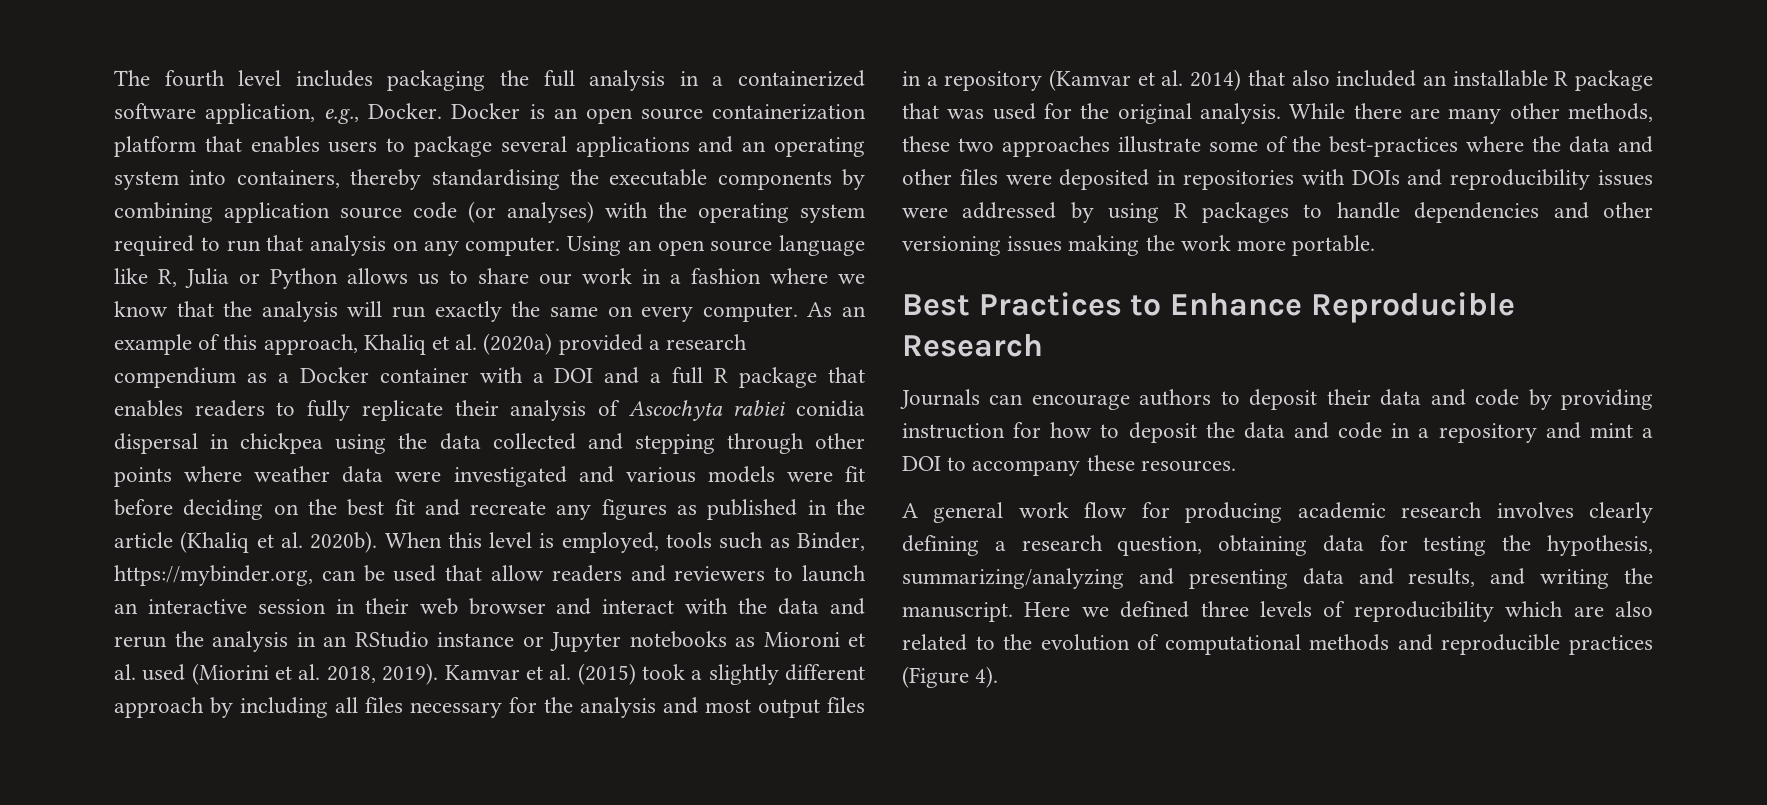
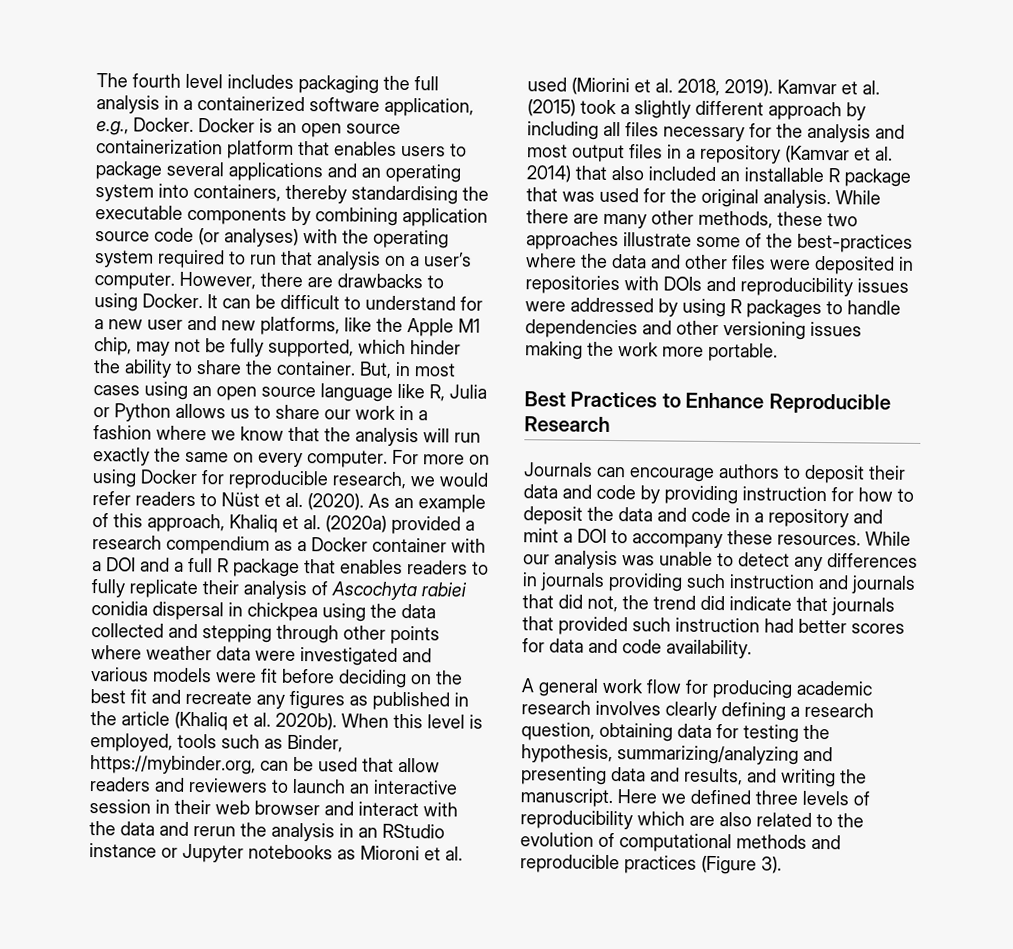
[423,236,621,256] any computer. Using -> [409,252,472,267] [94,271,444,290] [94,293,483,312] [94,315,481,337] [94,337,461,358] [93,359,456,379] [93,381,188,400] a user’s computer. However, there are drawbacks to using Docker. It can be difficult to understand for a new user and new platforms, like the Apple M1 chip, may not be fully supported, which hinder the ability to share the container. But, in most cases using
(798, 312) none -> [392,449,490,465] [92,469,489,490] [92,491,364,511] For more on using Docker for reproducible research, we would refer readers to Nüst et al. (2020).
(1236, 466) none -> [865,531,911,546] [523,550,918,572] [522,572,916,594] [522,594,895,616] [522,616,905,636] [522,638,752,659] While our analysis was unable to detect any differences in journals providing such instruction and journals that did not, the trend did indicate that journals that provided such instruction had better scores for data and code availability.
[975,666,999,688] 4). -> [761,856,782,874] 3).

